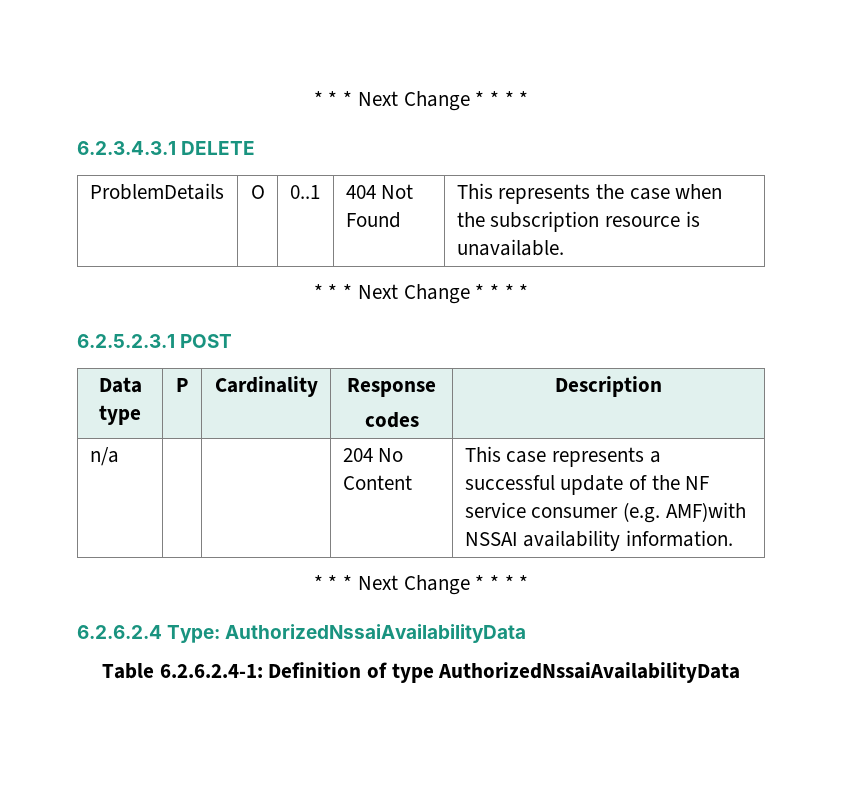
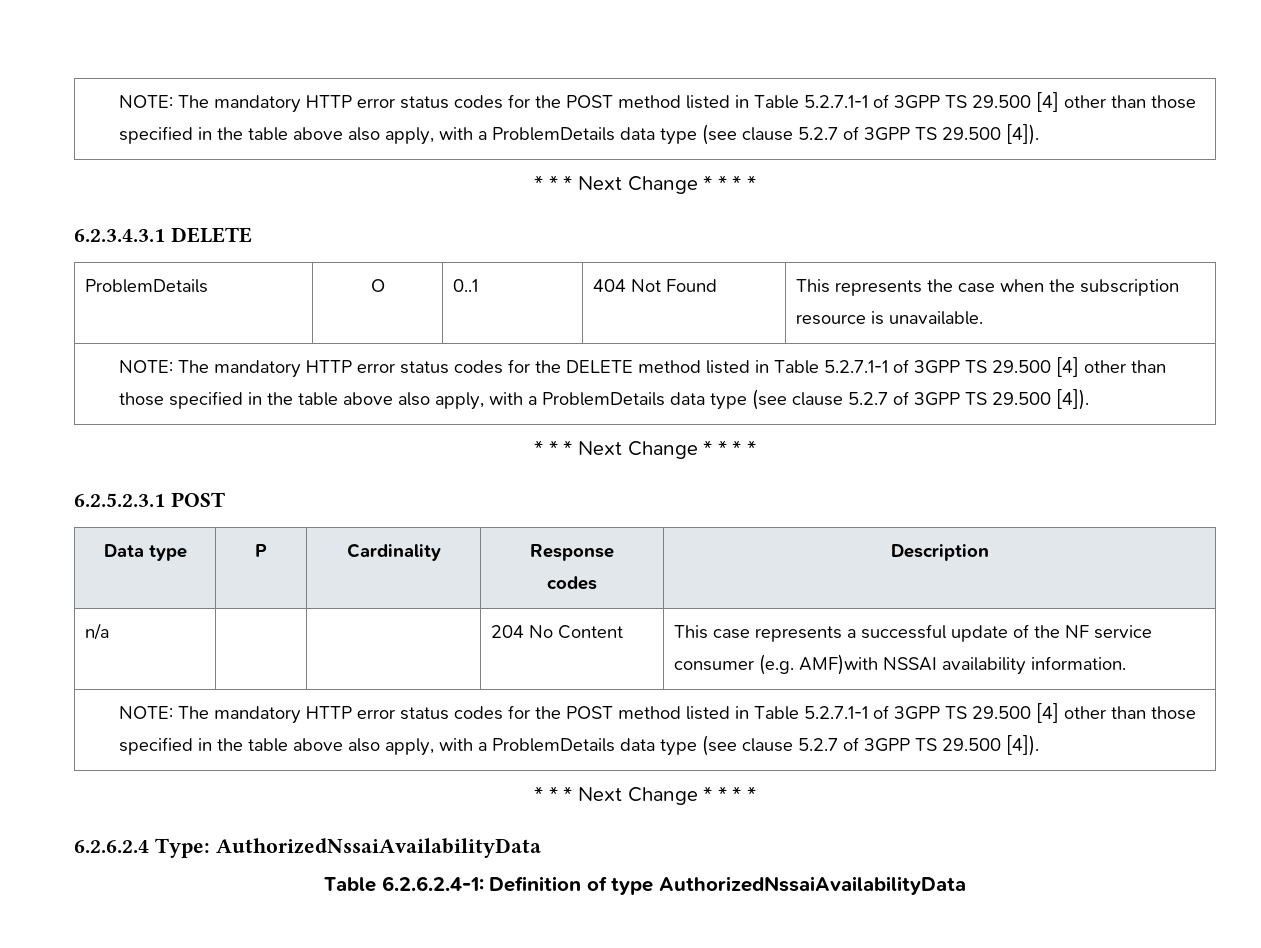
(313, 98) none -> [118,92,1196,113] [118,124,1039,145] NOTE: The mandatory HTTP error status codes for the POST method listed in Table 5.2.7.1-1 of 3GPP TS 29.500 [4] other than those specified in the table above also apply, with a ProblemDetails data type (see clause 5.2.7 of 3GPP TS 29.500 [4]). //
(564, 247) none -> [118,357,1166,378] [118,389,1089,410] // NOTE: The mandatory HTTP error status codes for the DELETE method listed in Table 5.2.7.1-1 of 3GPP TS 29.500 [4] other than those specified in the table above also apply, with a ProblemDetails data type (see clause 5.2.7 of 3GPP TS 29.500 [4]).
(734, 538) none -> [118,703,1196,724] [118,735,1039,756] // NOTE: The mandatory HTTP error status codes for the POST method listed in Table 5.2.7.1-1 of 3GPP TS 29.500 [4] other than those specified in the table above also apply, with a ProblemDetails data type (see clause 5.2.7 of 3GPP TS 29.500 [4]).

